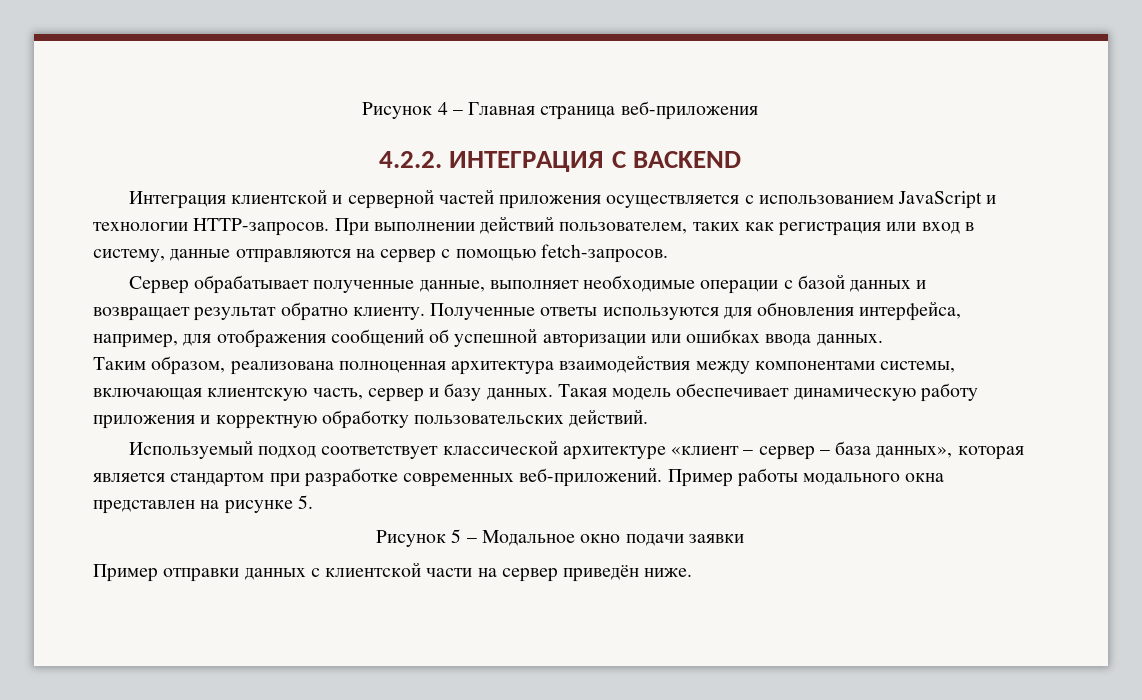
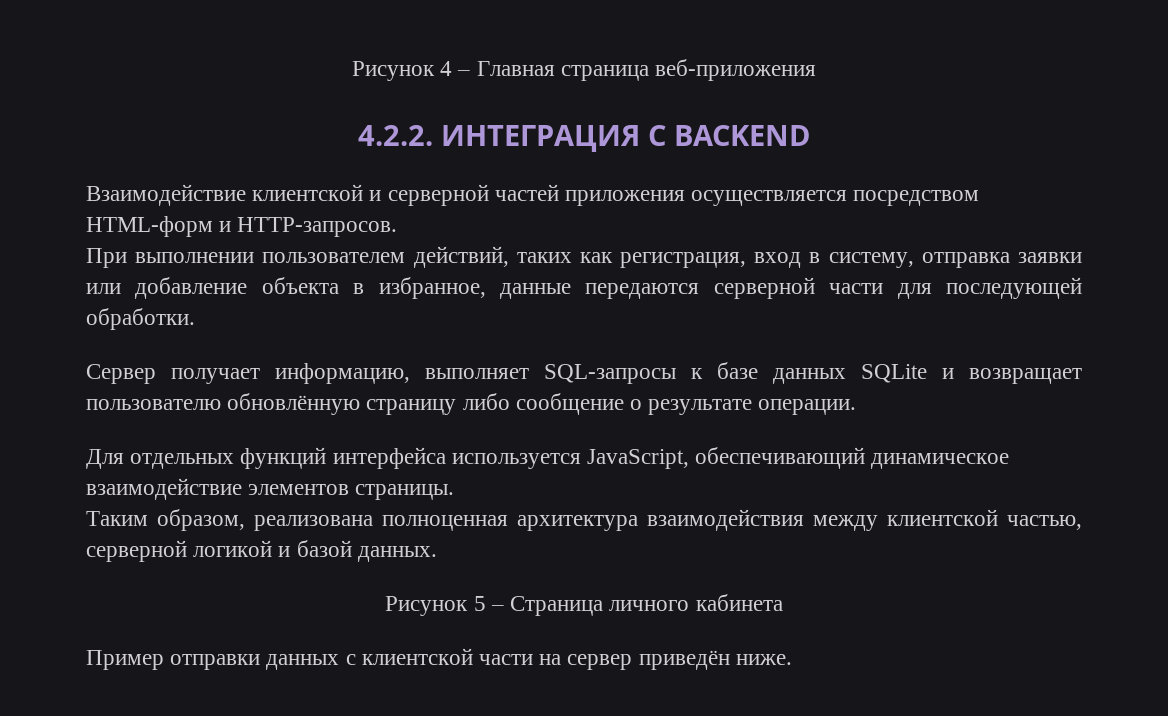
[128,191,226,209] Интеграция -> [86,184,246,206] Взаимодействие
[744,191,997,209] [93,222,188,231] с использованием JavaScript и технологии -> [853,190,980,206] [86,216,232,237] посредством HTML-форм и
(330, 227) none -> (398, 227) //
[480,216,974,236] [93,244,668,263] [128,274,927,294] [93,301,962,321] [93,328,883,348] действий пользователем, таких как регистрация или вход в систему, данные отправляются на сервер с помощью fetch-запросов. // Сервер обрабатывает полученные данные, выполняет необходимые операции с базой данных и возвращает результат обратно клиенту. Полученные ответы используются для обновления интерфейса, например, для отображения сообщений об успешной авторизации или ошибках ввода данных. -> [262,246,1082,268] [86,277,1082,299] [86,308,195,330] [86,362,1082,384] [86,393,857,415] [86,447,1010,469] [86,478,455,500] пользователем действий, таких как регистрация, вход в систему, отправка заявки или добавление объекта в избранное, данные передаются серверной части для последующей обработки. // Сервер получает информацию, выполняет SQL-запросы к базе данных SQLite и возвращает пользователю обновлённую страницу либо сообщение о результате операции. // Для отдельных функций интерфейса используется JavaScript, обеспечивающий динамическое взаимодействие элементов страницы.
[754,361,956,373] [93,383,978,402] [93,409,649,429] [128,440,1024,460] [93,467,945,487] [93,495,313,514] компонентами системы, включающая клиентскую часть, сервер и базу данных. Такая модель обеспечивает динамическую работу приложения и корректную обработку пользовательских действий. // Используемый подход соответствует классической архитектуре «клиент – сервер – база данных», которая является стандартом при разработке современных веб-приложений. Пример работы модального окна представлен на рисунке 5. -> [887,509,1082,530] [86,540,437,562] клиентской частью, серверной логикой и базой данных.
[481,530,744,546] Модальное окно подачи заявки -> [510,594,783,616] Страница личного кабинета

